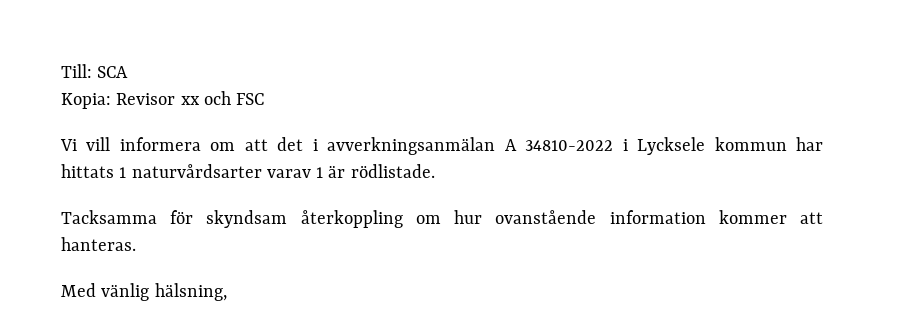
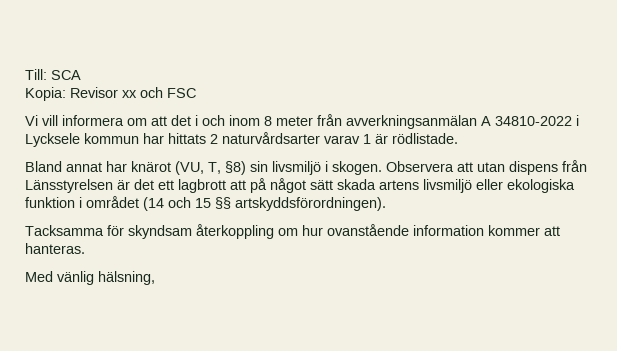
(318, 145) none -> [202,114,342,126] och inom 8 meter från
[119,167,127,178] 1 -> [210,134,218,144] 2
(435, 171) none -> [25,160,587,175] [25,178,575,193] [25,196,386,211] // Bland annat har knärot (VU, T, §8) sin livsmiljö i skogen. Observera att utan dispens från Länsstyrelsen är det ett lagbrott att på något sätt skada artens livsmiljö eller ekologiska funktion i området (14 och 15 §§ artskyddsförordningen).

